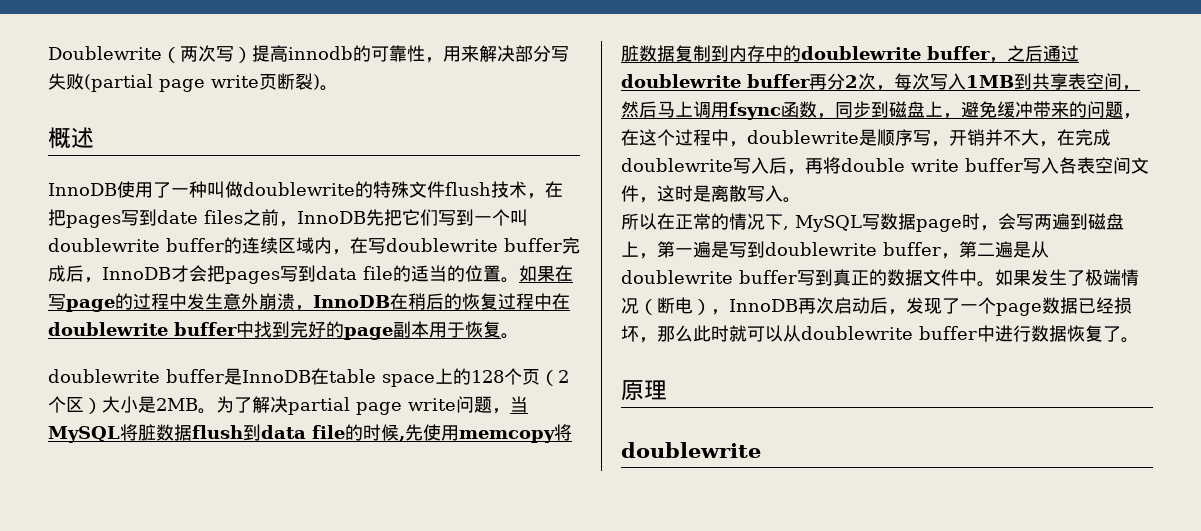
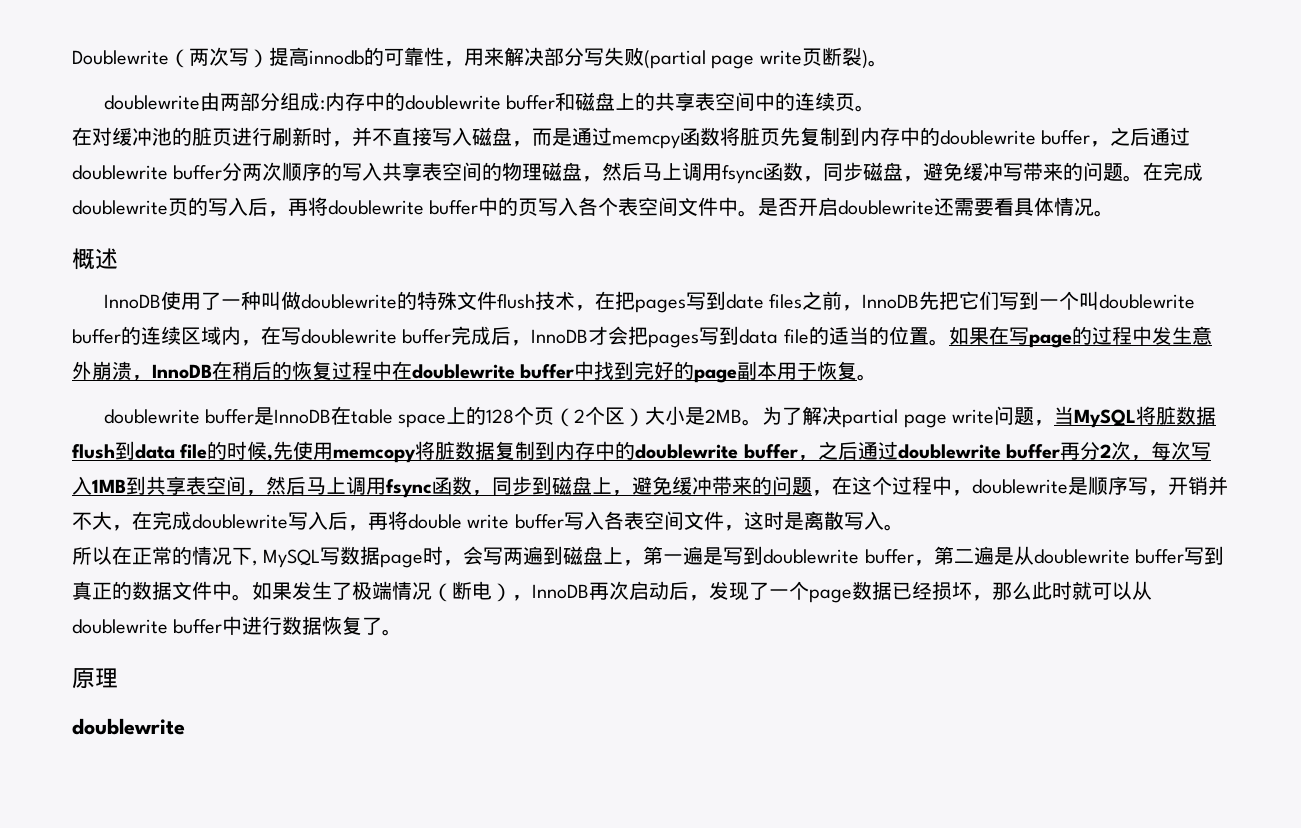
(338, 88) none -> [103,92,875,112] [72,127,1191,149] [72,162,1204,184] [72,197,1115,217] // doublewrite由两部分组成:内存中的doublewrite buffer和磁盘上的共享表空间中的连续页。 // 在对缓冲池的脏页进行刷新时，并不直接写入磁盘，而是通过memcpy函数将脏页先复制到内存中的doublewrite buffer，之后通过doublewrite buffer分两次顺序的写入共享表空间的物理磁盘，然后马上调用fsync函数，同步磁盘，避免缓冲写带来的问题。在完成doublewrite页的写入后，再将doublewrite buffer中的页写入各个表空间文件中。是否开启doublewrite还需要看具体情况。

